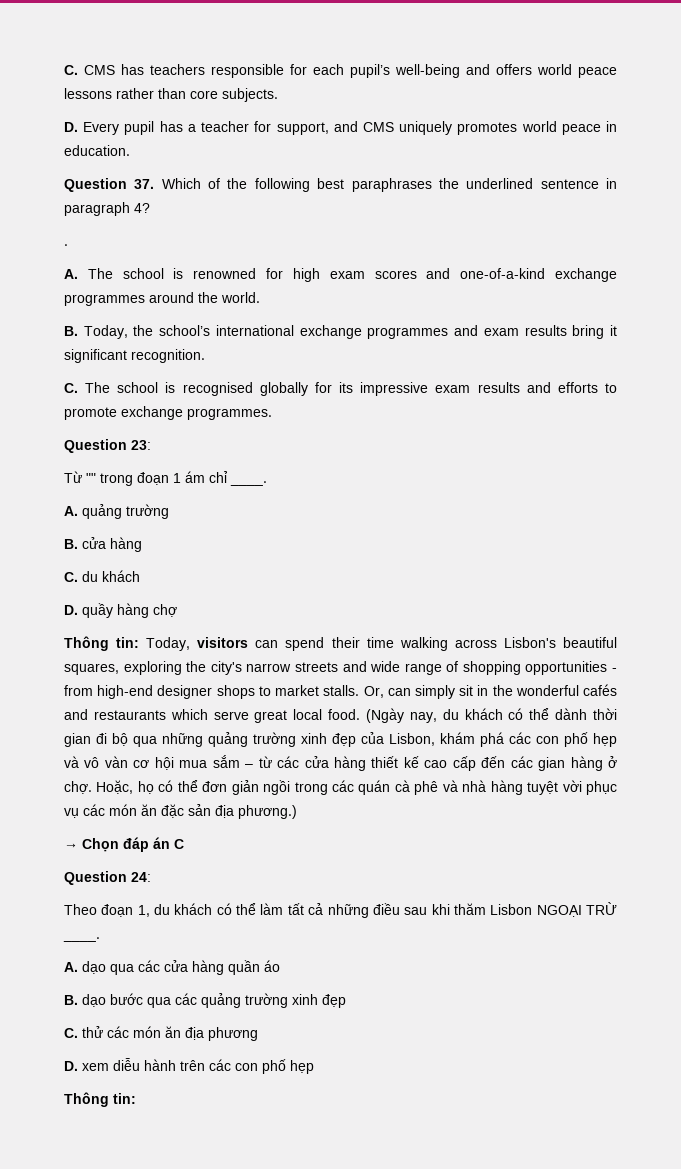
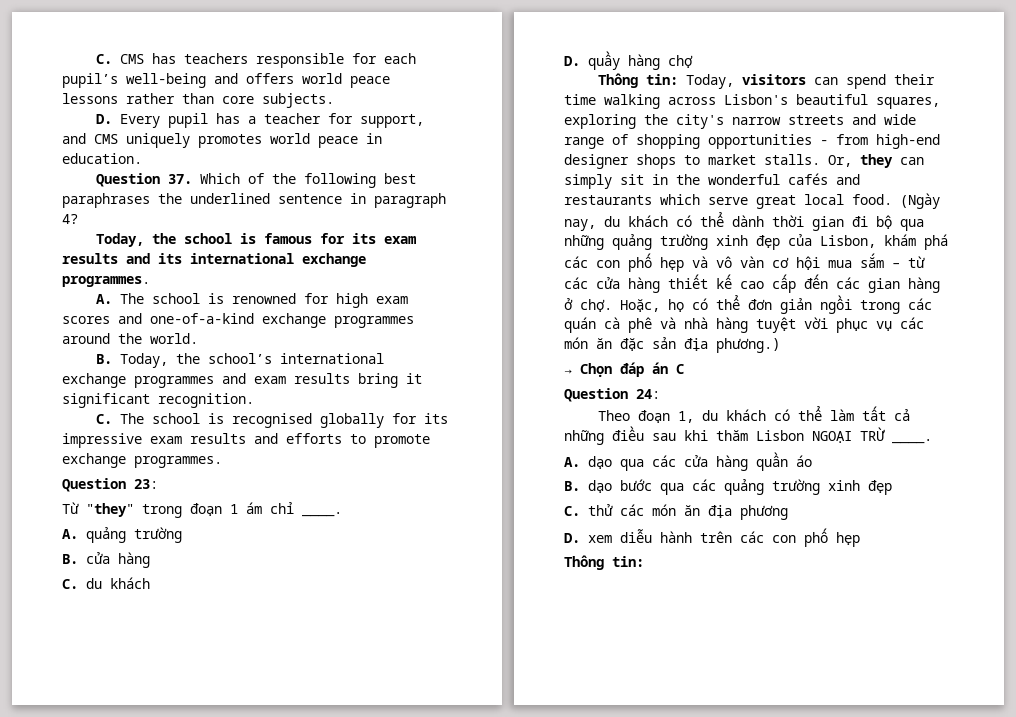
[64,244,68,246] . -> [95,233,416,247] [62,253,366,267] [62,276,150,287] Today, the school is famous for its exam results and its international exchange programmes.
[86,473,96,483] "" -> [86,503,134,517] "they"
(384, 692) none -> [860,154,893,168] they

